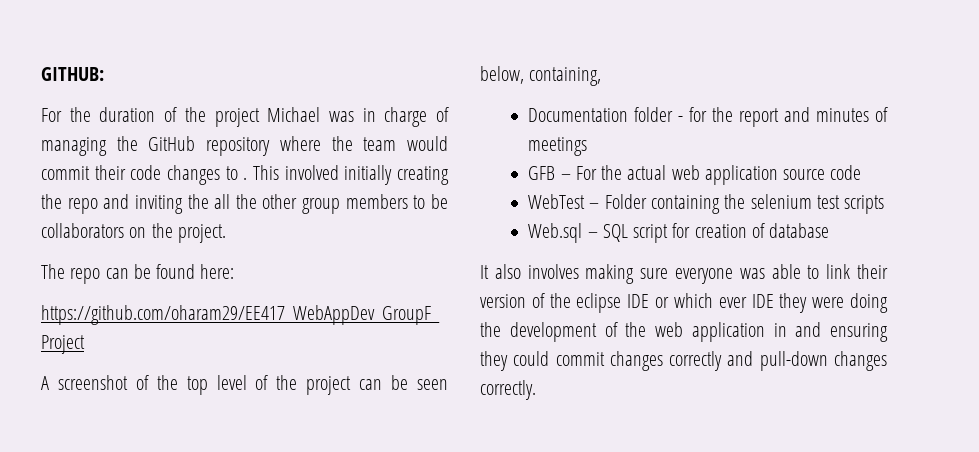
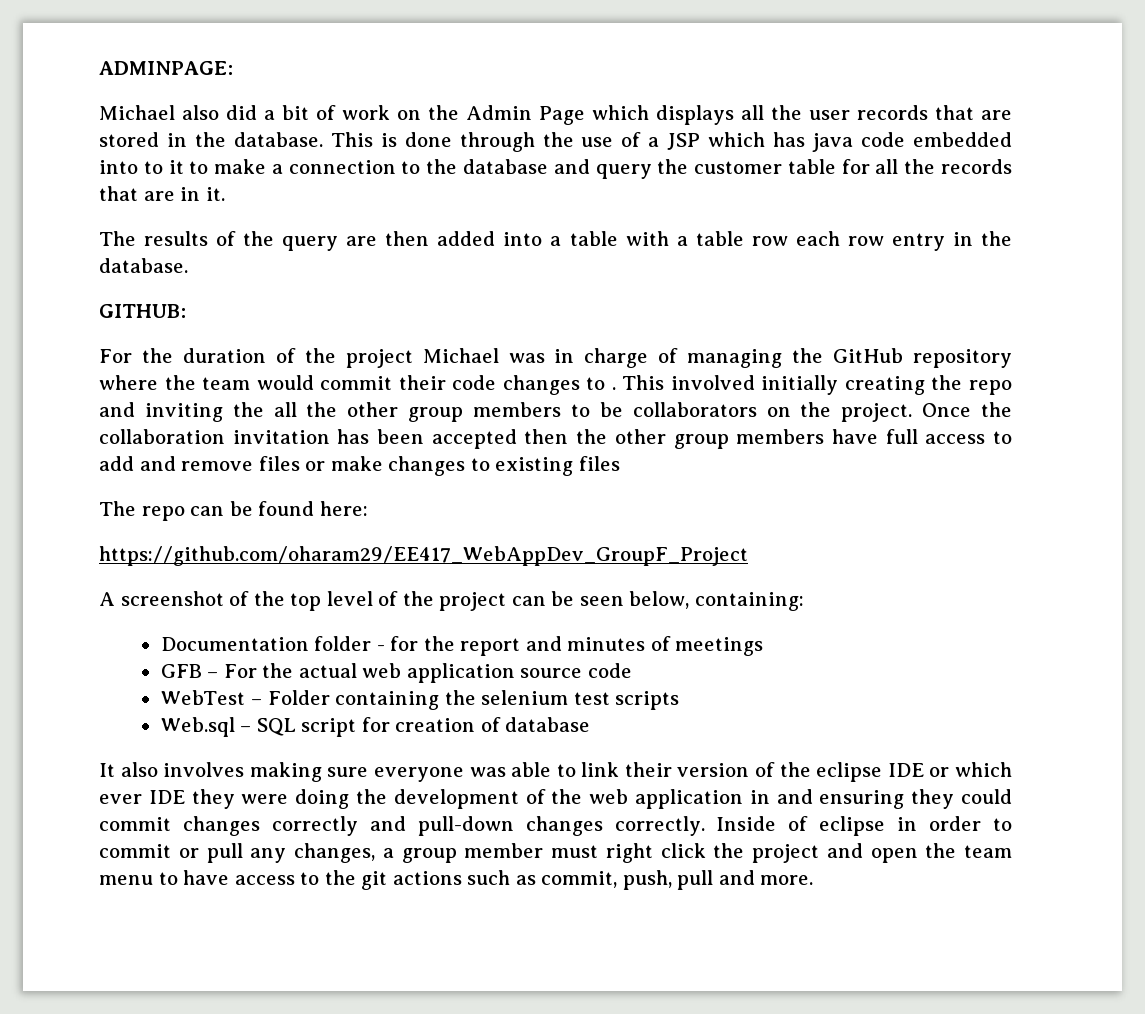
(41, 74) none -> [99,61,233,75] [99,105,1012,125] [99,132,1013,152] [99,159,1013,179] [99,186,225,201] [99,231,1013,251] [99,258,188,273] ADMINPAGE: // Michael also did a bit of work on the Admin Page which displays all the user records that are stored in the database. This is done through the use of a JSP which has java code embedded into to it to make a connection to the database and query the customer table for all the records that are in it. // The results of the query are then added into a table with a table row each row entry in the database. //
(226, 233) none -> [922,402,1013,417] [99,429,1013,449] [99,456,620,476] Once the collaboration invitation has been accepted then the other group members have full access to add and remove files or make changes to existing files
[529,67,602,86] containing, -> [694,592,804,611] containing:
(536, 390) none -> [716,816,1012,836] [99,843,1012,863] [99,870,814,890] Inside of eclipse in order to commit or pull any changes, a group member must right click the project and open the team menu to have access to the git actions such as commit, push, pull and more.

